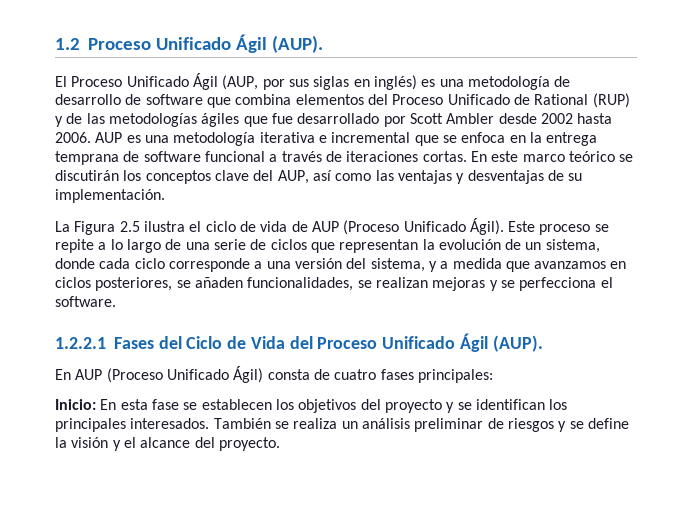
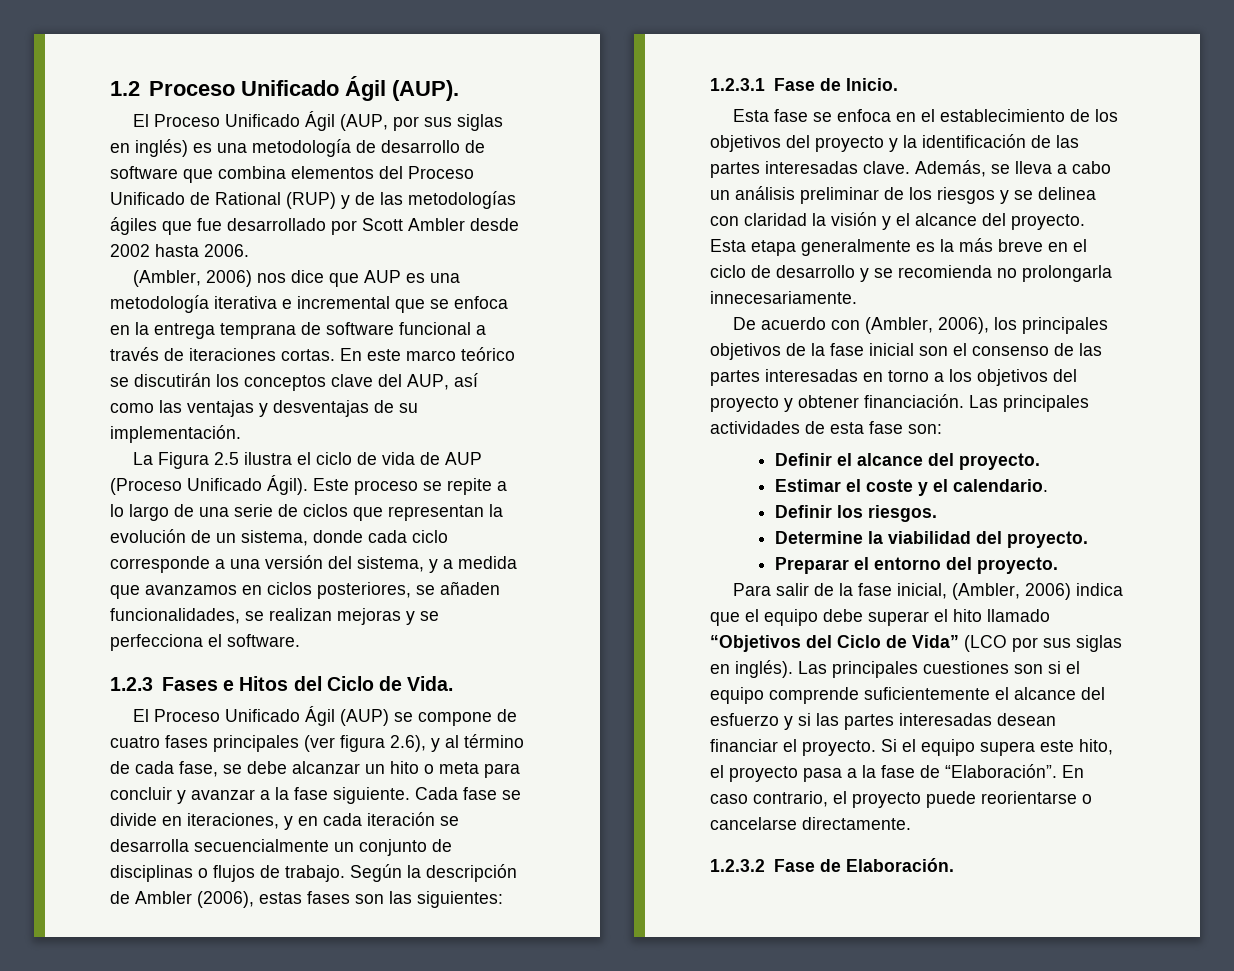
(91, 137) none -> [133,270,360,287] // (Ambler, 2006) nos dice que
[55,333,543,352] [55,366,493,383] [55,399,568,413] [55,418,338,432] 1.2.2.1 Fases del Ciclo de Vida del Proceso Unificado Ágil (AUP). // En AUP (Proceso Unificado Ágil) consta de cuatro fases principales: // Inicio: En esta fase se establecen los objetivos del proyecto y se identifican los principales interesados. También se realiza -> [110,676,454,691] [133,706,518,726] [110,734,524,752] [110,761,520,778] [110,787,521,804] [110,812,459,830] [110,839,452,856] [110,864,517,882] [110,891,503,908] [710,78,898,91] [733,109,1119,122] [710,134,1079,152] [710,160,1111,178] 1.2.3 Fases e Hitos del Ciclo de Vida. // El Proceso Unificado Ágil (AUP) se compone de cuatro fases principales (ver figura 2.6), y al término de cada fase, se debe alcanzar un hito o meta para concluir y avanzar a la fase siguiente. Cada fase se divide en iteraciones, y en cada iteración se desarrolla secuencialmente un conjunto de disciplinas o flujos de trabajo. Según la descripción de Ambler (2006), estas fases son las siguientes: // 1.2.3.1 Fase de Inicio. // Esta fase se enfoca en el establecimiento de los objetivos del proyecto y la identificación de las partes interesadas clave. Además, se lleva a cabo
(504, 423) none -> [909,187,932,200] los
[587,418,629,429] define -> [1038,187,1096,200] [710,213,807,226] delinea con claridad
(280, 444) none -> [710,238,1087,256] [710,265,1112,282] [710,291,857,304] [733,317,1109,334] [710,343,1102,360] [710,369,1077,386] [710,394,1089,412] [710,421,942,434] [774,453,1040,470] [774,479,1048,496] [774,505,937,522] [774,531,1088,548] [774,557,1058,574] [733,583,1124,600] [710,609,1050,626] [710,635,1122,652] [710,660,1080,678] [710,687,1105,704] [710,713,1056,730] [710,739,1113,756] [710,764,1084,782] [710,791,1092,808] [710,817,911,830] [710,858,954,872] Esta etapa generalmente es la más breve en el ciclo de desarrollo y se recomienda no prolongarla innecesariamente. // De acuerdo con (Ambler, 2006), los principales objetivos de la fase inicial son el consenso de las partes interesadas en torno a los objetivos del proyecto y obtener financiación. Las principales actividades de esta fase son: // Definir el alcance del proyecto. // Estimar el coste y el calendario. // Definir los riesgos. // Determine la viabilidad del proyecto. // Preparar el entorno del proyecto. // Para salir de la fase inicial, (Ambler, 2006) indica que el equipo debe superar el hito llamado “Objetivos del Ciclo de Vida” (LCO por sus siglas en inglés). Las principales cuestiones son si el equipo comprende suficientemente el alcance del esfuerzo y si las partes interesadas desean financiar el proyecto. Si el equipo supera este hito, el proyecto pasa a la fase de “Elaboración”. En caso contrario, el proyecto puede reorientarse o cancelarse directamente. // 1.2.3.2 Fase de Elaboración.

